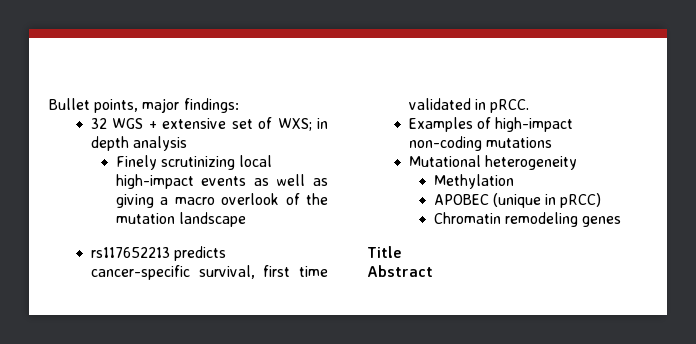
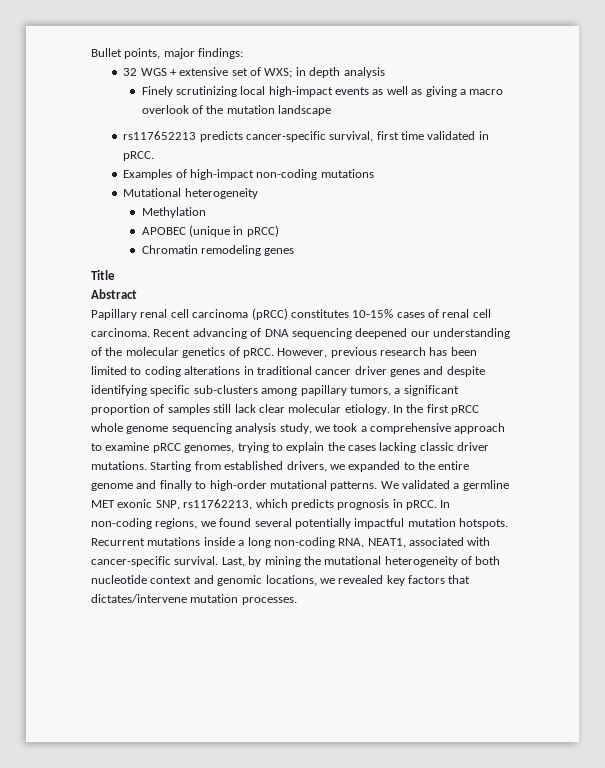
(433, 271) none -> [91,308,491,320] [91,328,510,339] [91,347,477,358] [91,366,485,377] [91,385,459,396] [91,404,480,415] [91,423,506,434] [91,442,490,453] [91,461,470,472] [91,480,509,491] [91,499,451,510] [91,518,508,529] [91,537,491,548] [91,556,501,567] [91,575,471,586] [91,594,297,605] // Papillary renal cell carcinoma (pRCC) constitutes 10-15% cases of renal cell carcinoma. Recent advancing of DNA sequencing deepened our understanding of the molecular genetics of pRCC. However, previous research has been limited to coding alterations in traditional cancer driver genes and despite identifying specific sub-clusters among papillary tumors, a significant proportion of samples still lack clear molecular etiology. In the first pRCC whole genome sequencing analysis study, we took a comprehensive approach to examine pRCC genomes, trying to explain the cases lacking classic driver mutations. Starting from established drivers, we expanded to the entire genome and finally to high-order mutational patterns. We validated a germline MET exonic SNP, rs11762213, which predicts prognosis in pRCC. In non-coding regions, we found several potentially impactful mutation hotspots. Recurrent mutations inside a long non-coding RNA, NEAT1, associated with cancer-specific survival. Last, by mining the mutational heterogeneity of both nucleotide context and genomic locations, we revealed key factors that dictates/intervene mutation processes.

